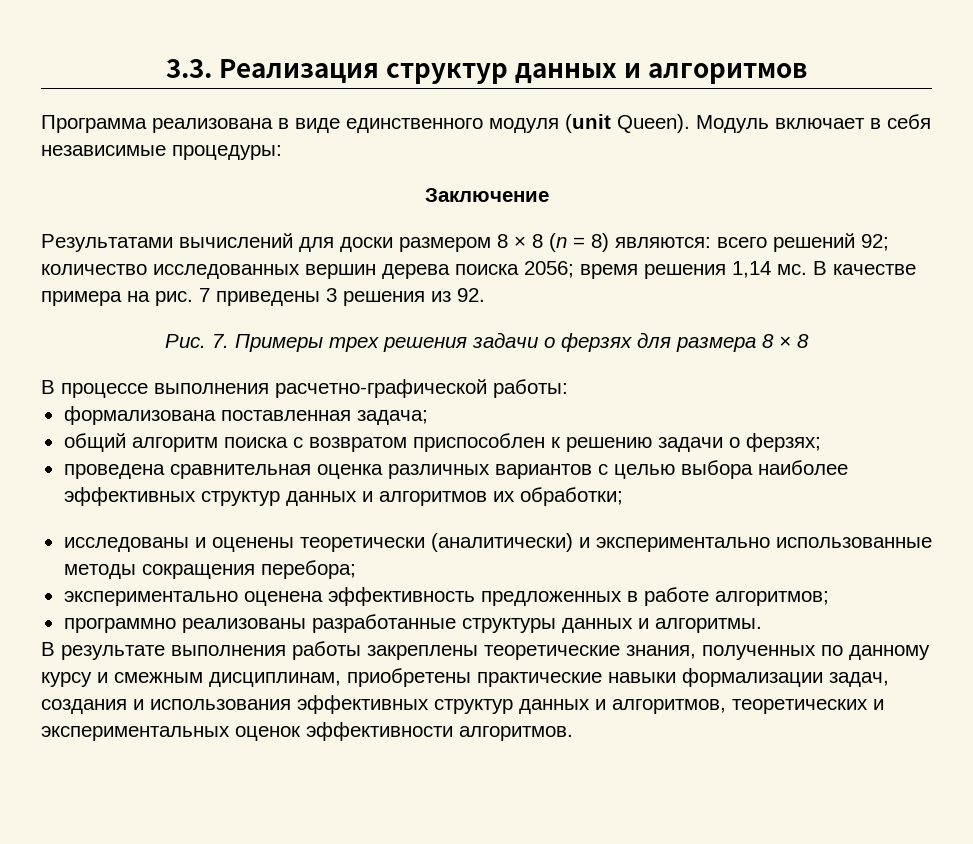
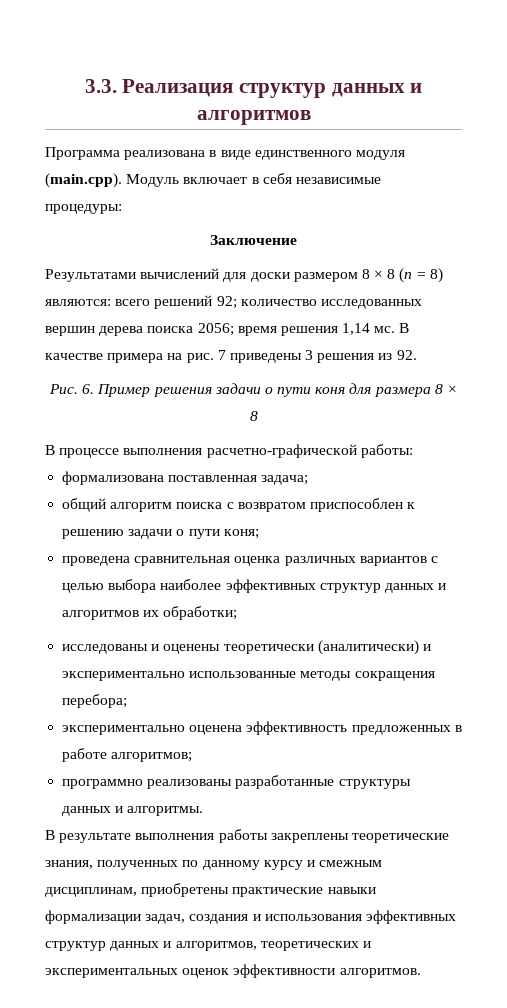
[565,114,690,133] (unit Queen). -> [45,173,122,188] (main.cpp).
[212,334,379,352] 7. Примеры трех -> [82,384,151,397] 6. Пример
[561,333,632,352] ферзях -> [277,387,346,397] пути коня
[745,433,821,452] ферзях; -> [188,529,259,539] пути коня;

